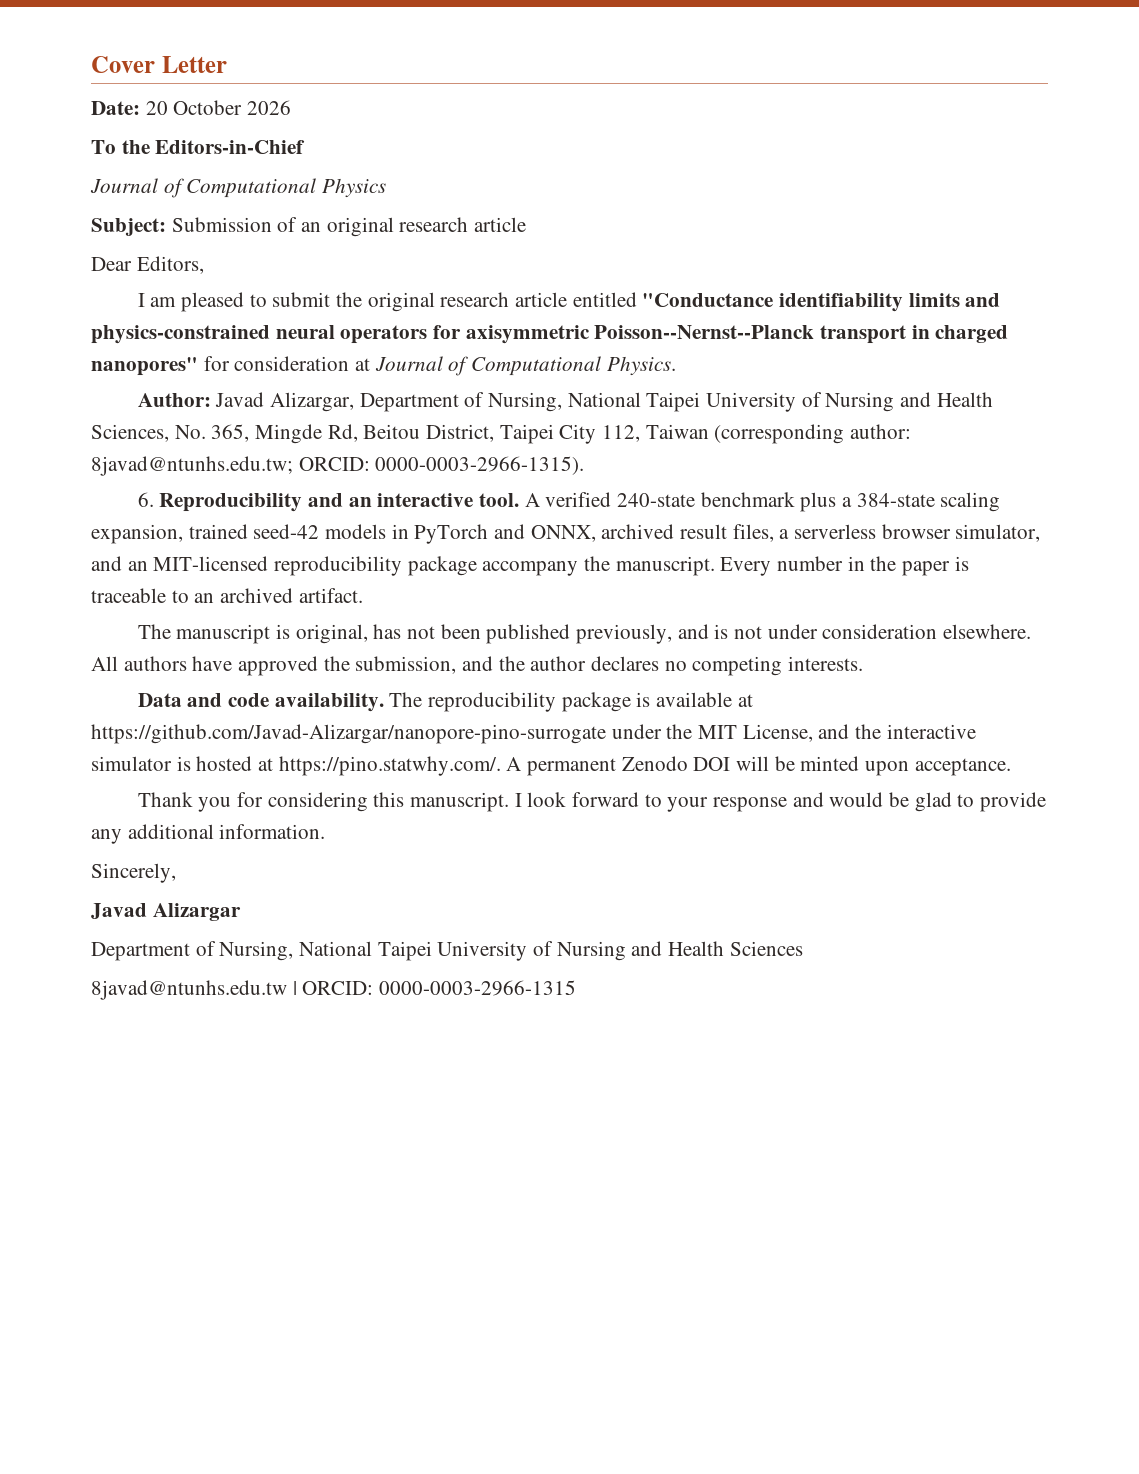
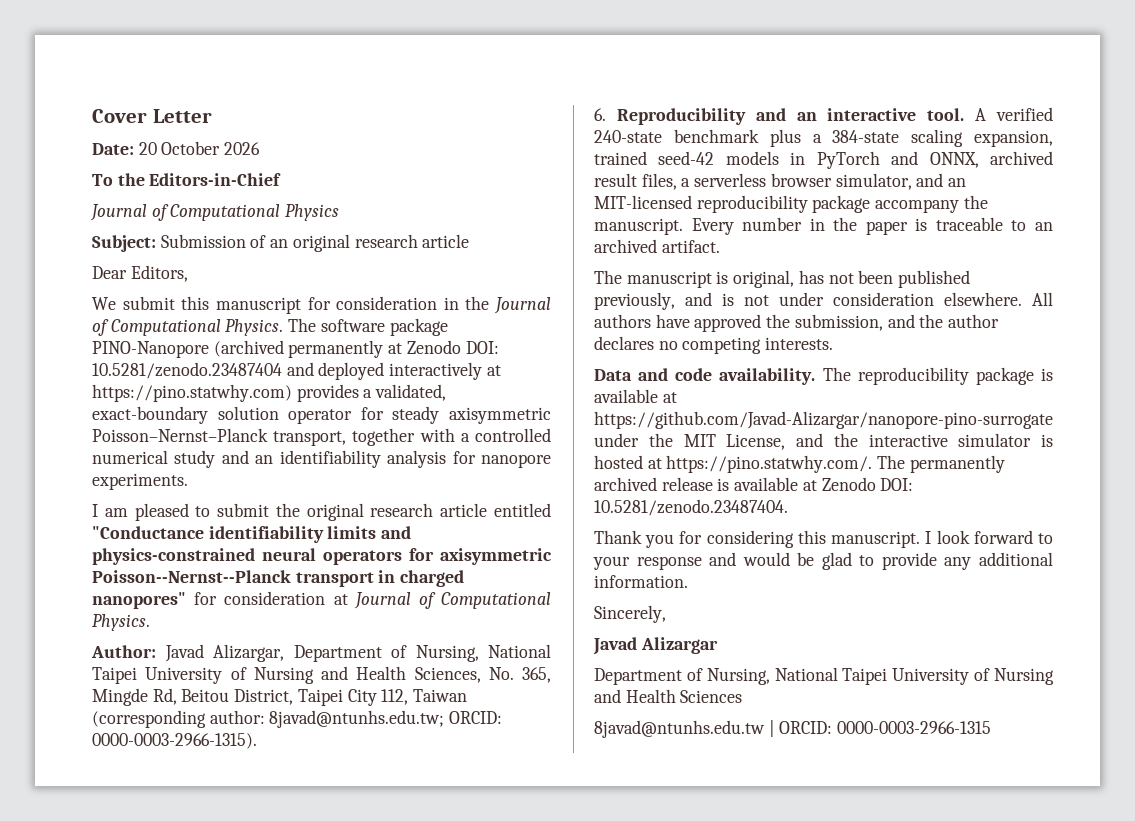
(204, 265) none -> [92,296,551,314] [92,318,448,336] [92,340,499,358] [92,362,501,380] [92,384,447,402] [92,406,551,424] [92,428,551,446] [92,450,551,468] [92,473,188,490] // We submit this manuscript for consideration in the Journal of Computational Physics. The software package PINO-Nanopore (archived permanently at Zenodo DOI: 10.5281/zenodo.23487404 and deployed interactively at https://pino.statwhy.com) provides a validated, exact-boundary solution operator for steady axisymmetric Poisson–Nernst–Planck transport, together with a controlled numerical study and an identifiability analysis for nanopore experiments.
[506,756,1011,776] A permanent Zenodo DOI will be minted upon acceptance. -> [877,455,1005,473] [594,477,914,491] [594,499,788,516] The permanently archived release is available at Zenodo DOI: 10.5281/zenodo.23487404.

